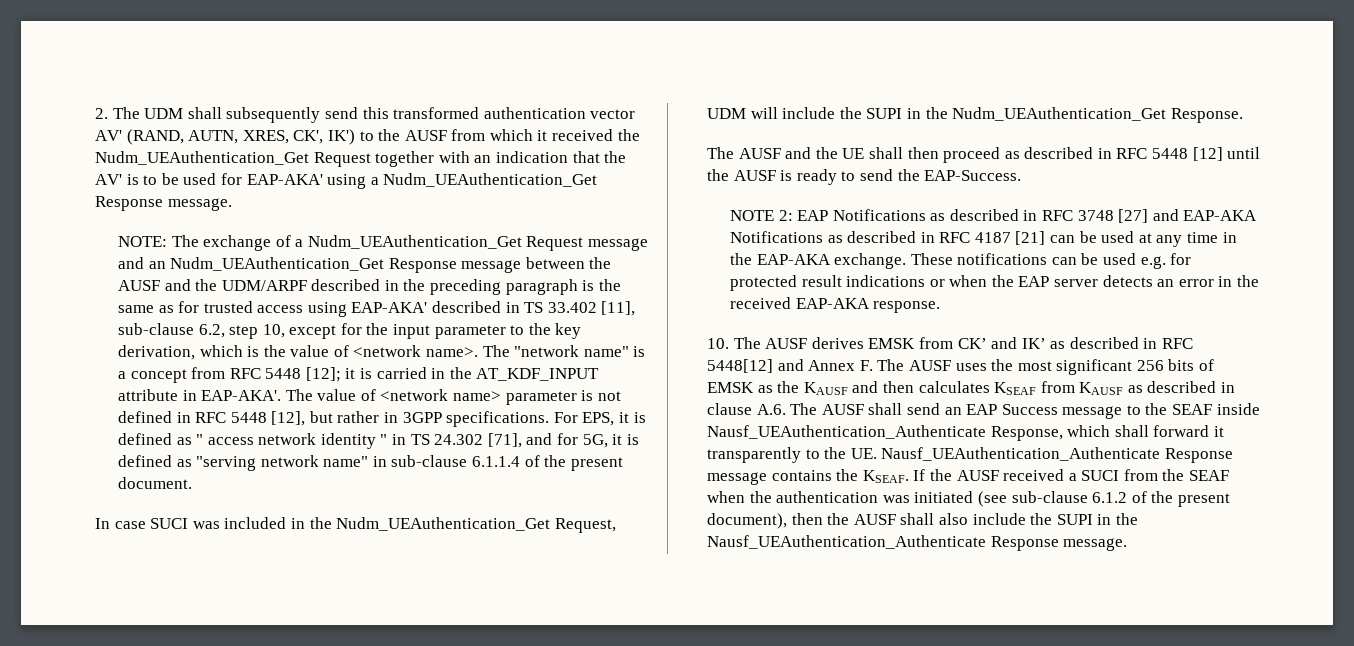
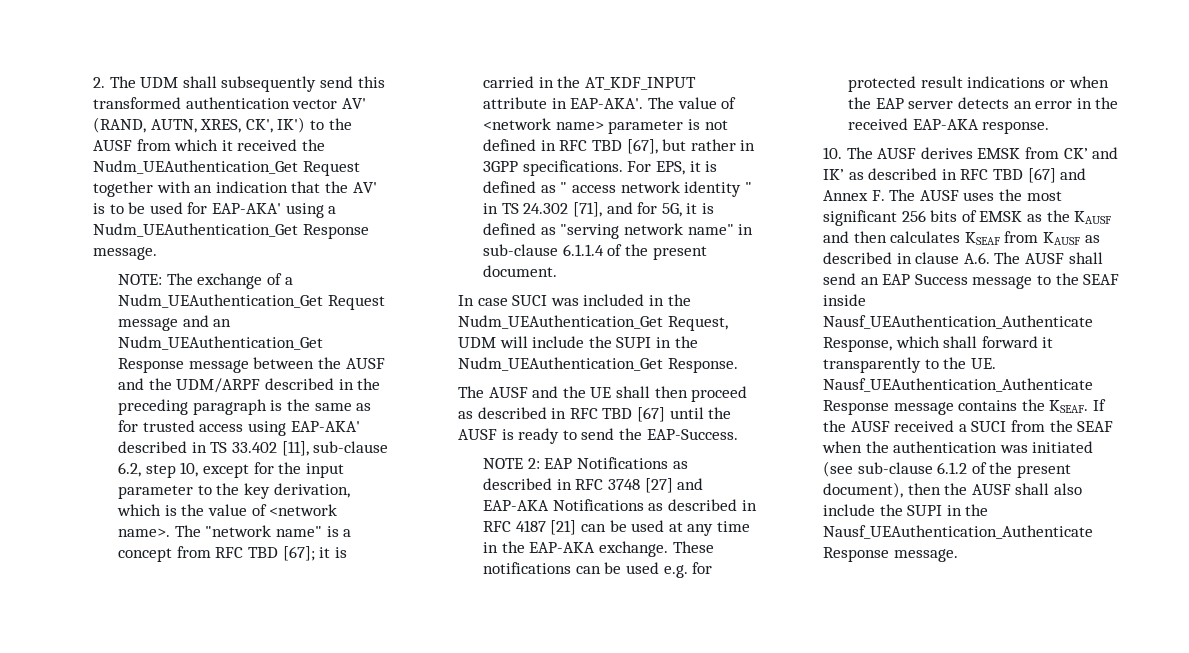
[265,367,341,382] 5448 [12]; -> [247,546,315,561] TBD [67];
[230,411,306,426] 5448 [12], -> [591,139,658,154] TBD [67],
[1152,147,1223,161] 5448 [12] -> [602,407,666,422] TBD [67]
[706,359,773,373] 5448[12] -> [993,168,1056,183] TBD [67]

